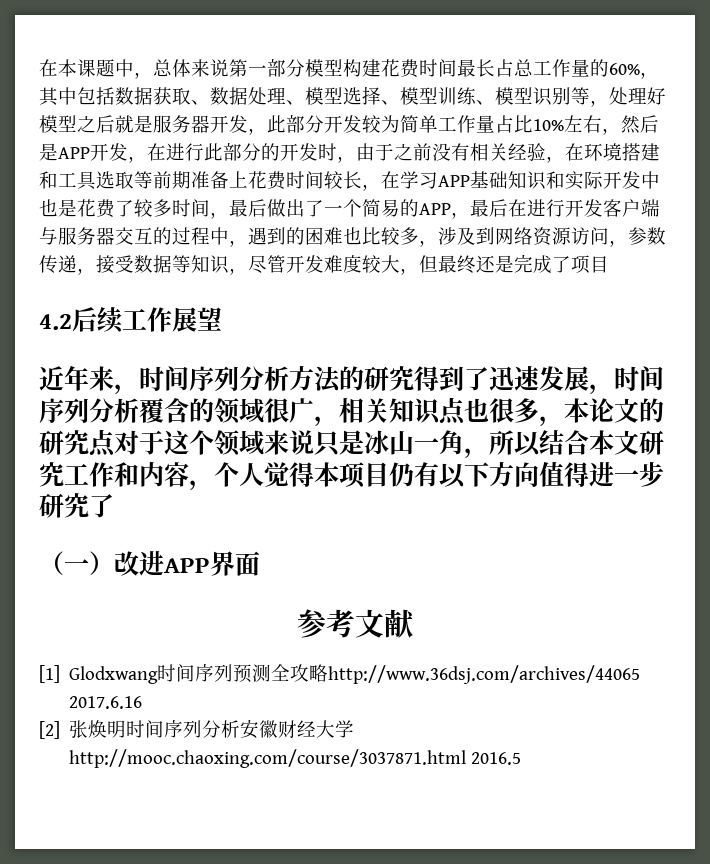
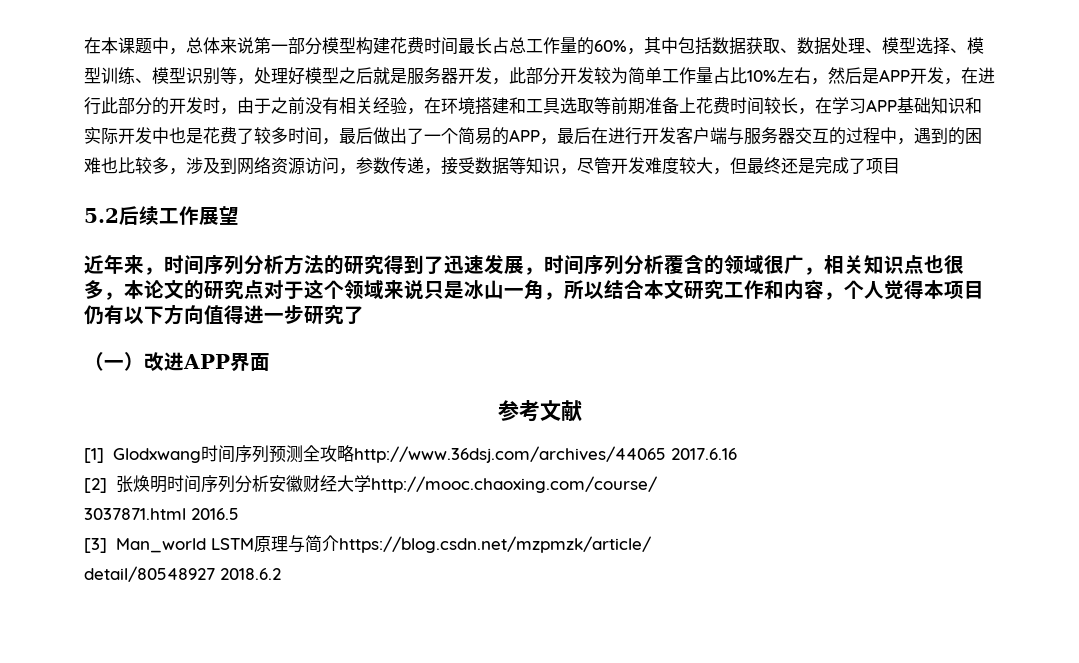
[39,314,72,330] 4.2 -> [84,208,119,223] 5.2
[69,749,467,768] http://mooc.chaoxing.com/course/3037871.html -> [370,476,657,493] [84,508,186,520] http://mooc.chaoxing.com/course/ // 3037871.html
(522, 758) none -> [84,535,651,553] [84,566,281,582] // [3] Man_world LSTM原理与简介https://blog.csdn.net/mzpmzk/article/ // detail/80548927 2018.6.2

